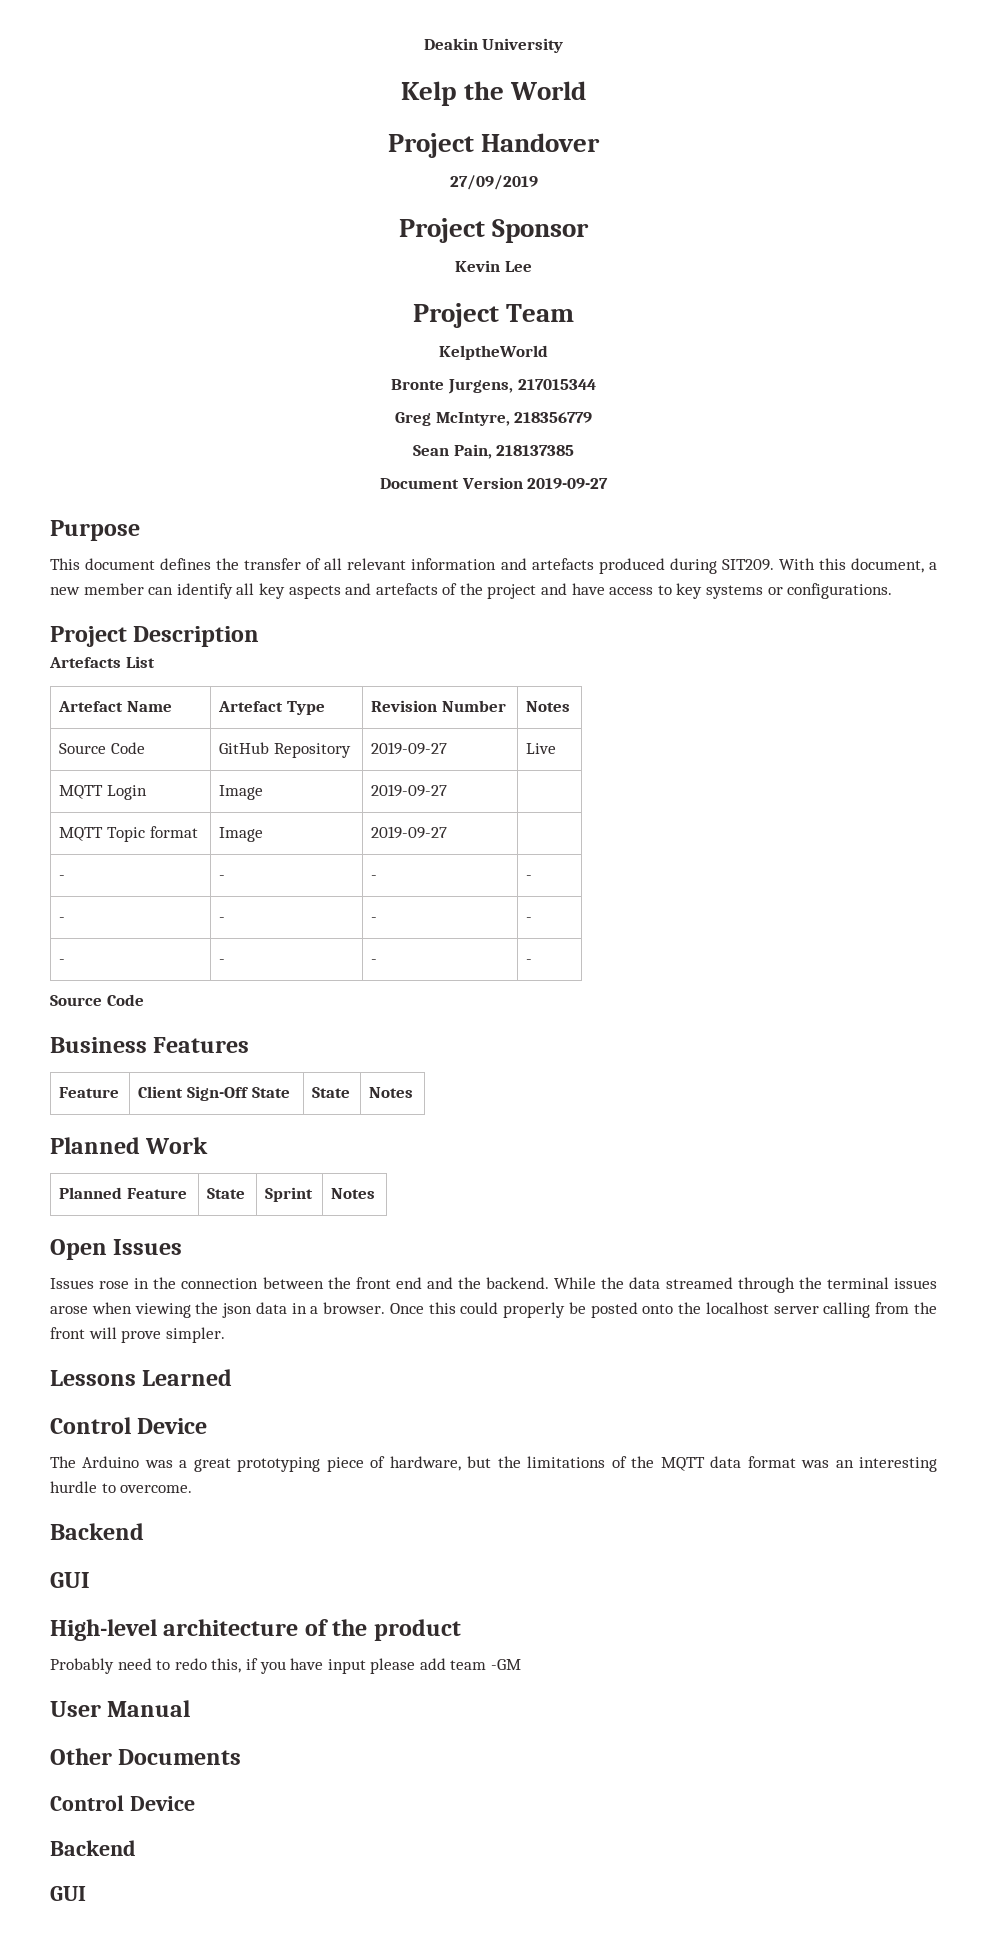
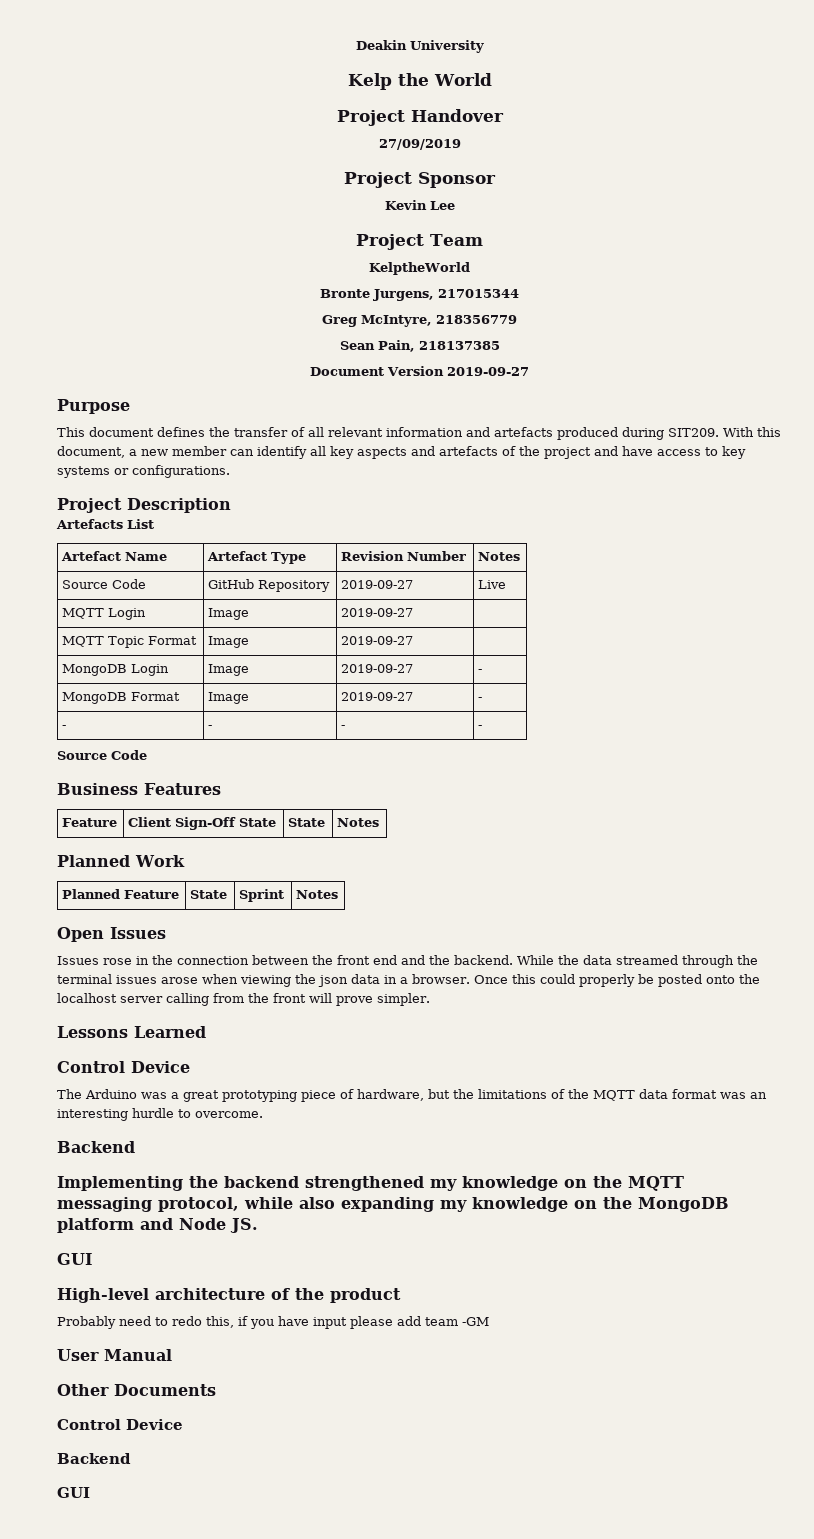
[149,826,198,838] [219,827,264,842] [371,826,448,839] [59,875,66,880] [219,875,226,880] [371,875,378,880] [526,875,533,880] [59,917,66,922] [219,917,226,922] [371,917,378,922] format | Image | 2019-09-27 | // - | - | - | - // - | - | - -> [148,636,198,645] [208,636,250,648] [341,636,414,645] [62,664,170,676] [208,664,250,676] [341,664,414,673] [478,669,483,673] [62,692,181,704] [208,692,250,704] [341,692,414,701] Format | Image | 2019-09-27 | // MongoDB Login | Image | 2019-09-27 | - // MongoDB Format | Image | 2019-09-27
(144, 1531) none -> [57,1176,684,1191] [57,1197,729,1212] [57,1218,258,1233] // Implementing the backend strengthened my knowledge on the MQTT messaging protocol, while also expanding my knowledge on the MongoDB platform and Node JS.

